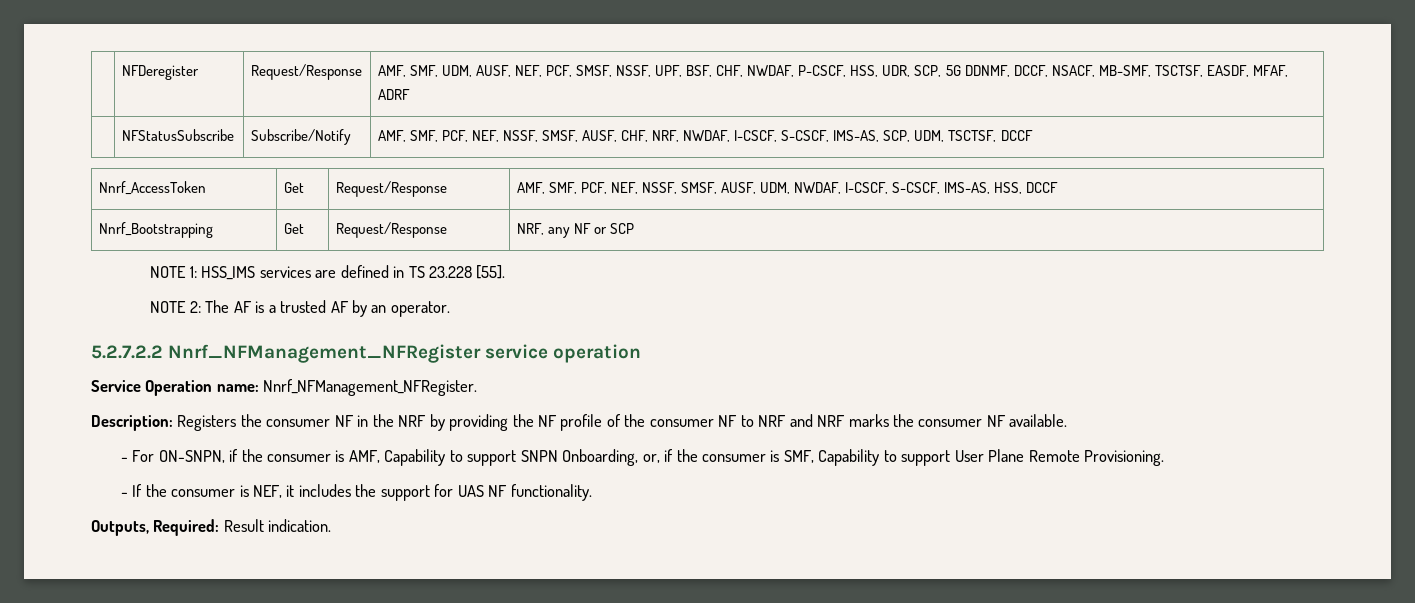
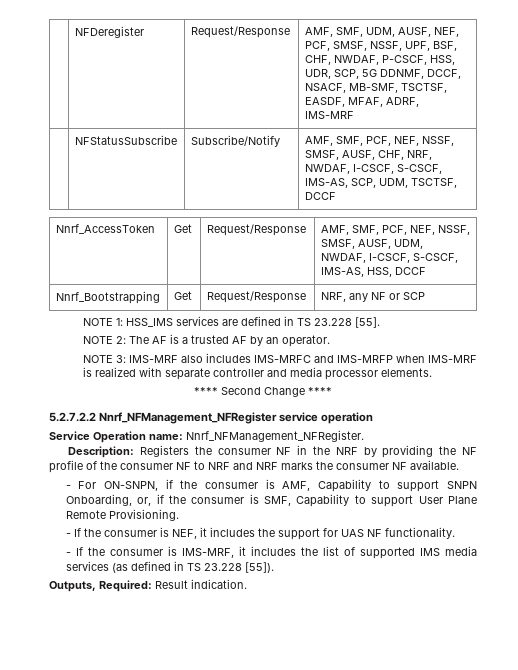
[377,89,410,100] ADRF -> [385,97,419,107] [304,111,354,119] ADRF, IMS-MRF
(450, 309) none -> [82,353,478,363] [82,367,432,380] [194,387,332,397] // NOTE 3: IMS-MRF also includes IMS-MRFC and IMS-MRFP when IMS-MRF is realized with separate controller and media processor elements. // **** Second Change ****
(592, 492) none -> [65,546,478,559] [65,561,274,573] // - If the consumer is IMS-MRF, it includes the list of supported IMS media services (as defined in TS 23.228 [55]).

